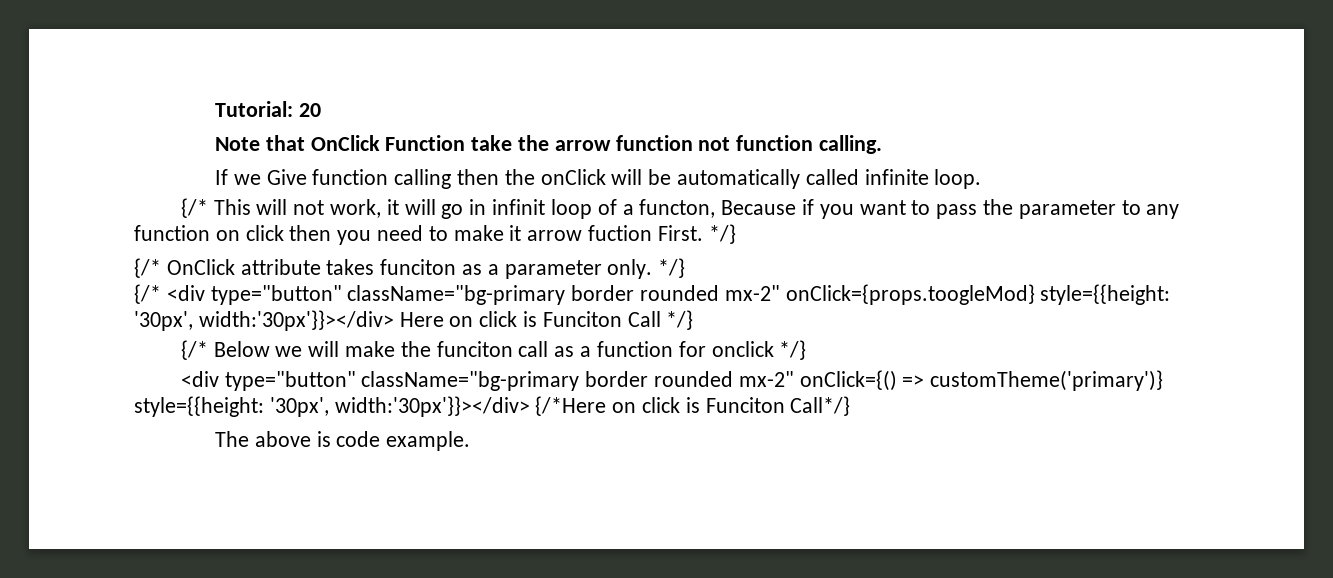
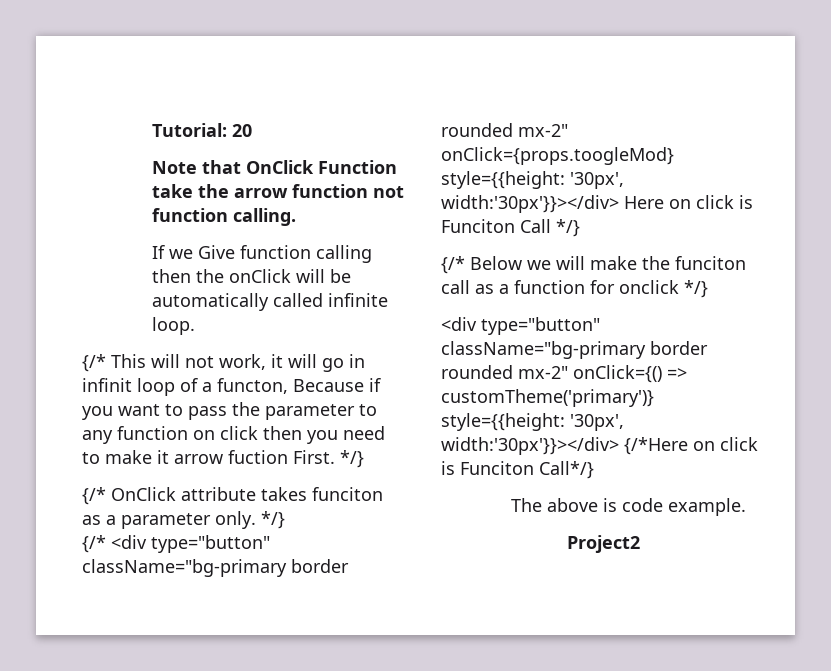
(471, 441) none -> [566,535,640,553] // Project2

